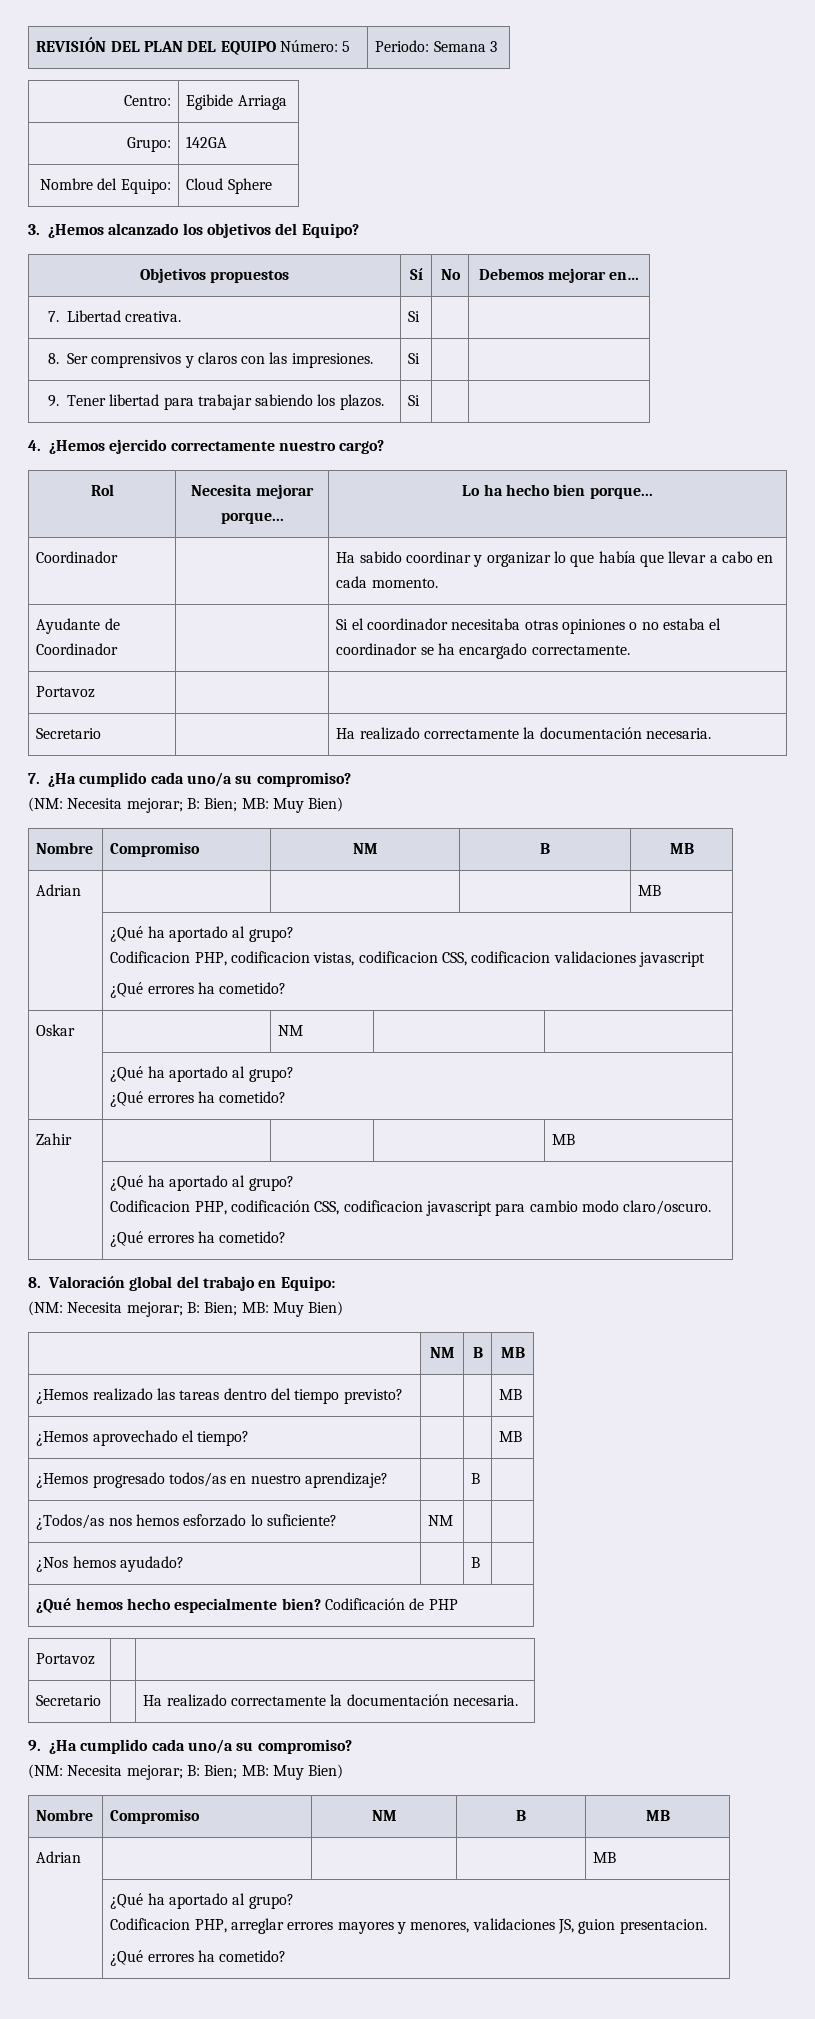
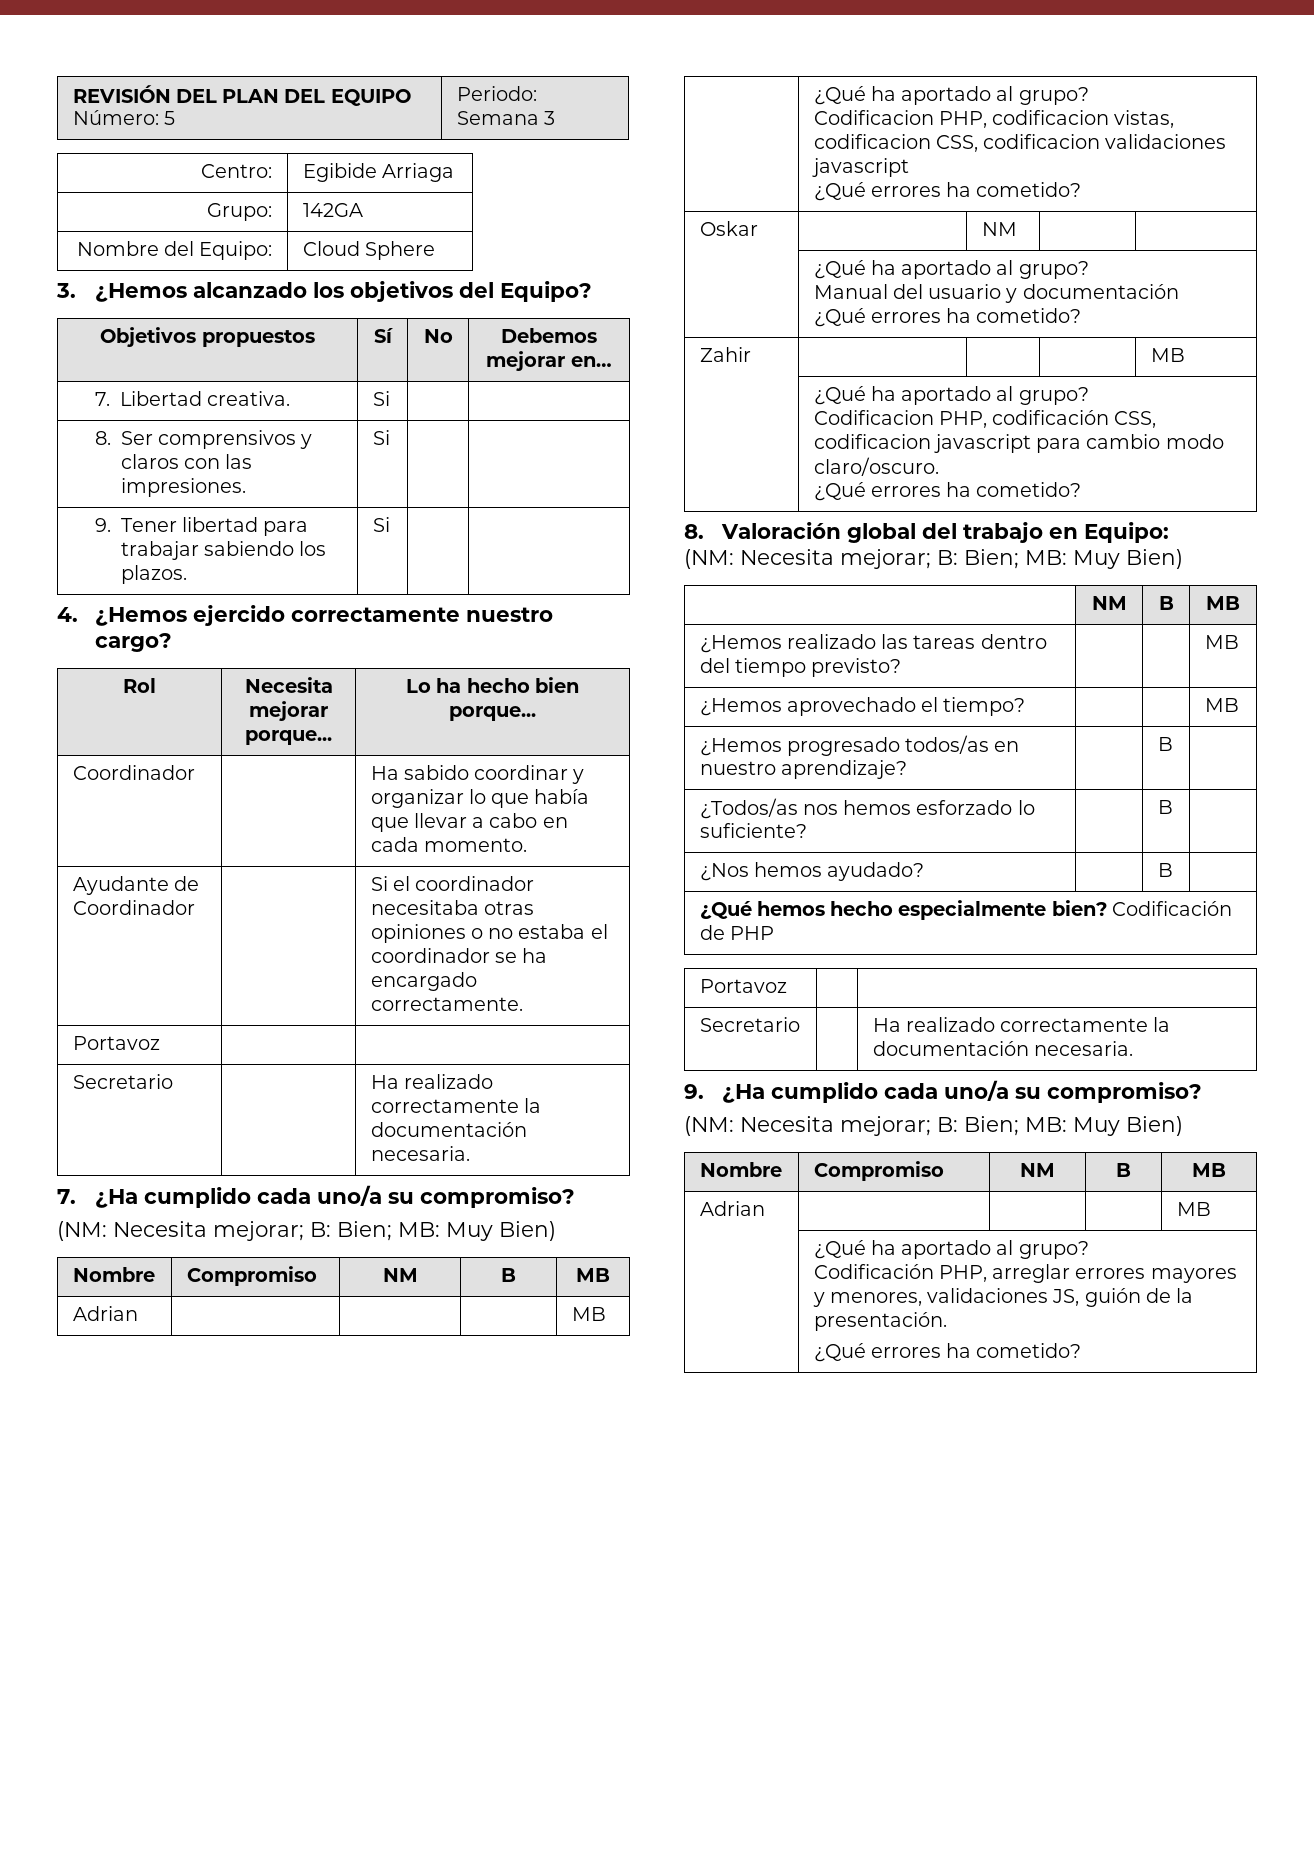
(294, 1074) none -> [813,284,1179,303] // Manual del usuario y documentación
[428,1515,454,1526] NM | -> [1157,800,1173,814] | B
[110,1918,191,1930] Codificacion -> [813,1264,934,1279] Codificación
[578,1919,707,1934] guion presentacion. -> [1084,1288,1194,1307] [813,1312,947,1331] guión de la presentación.

